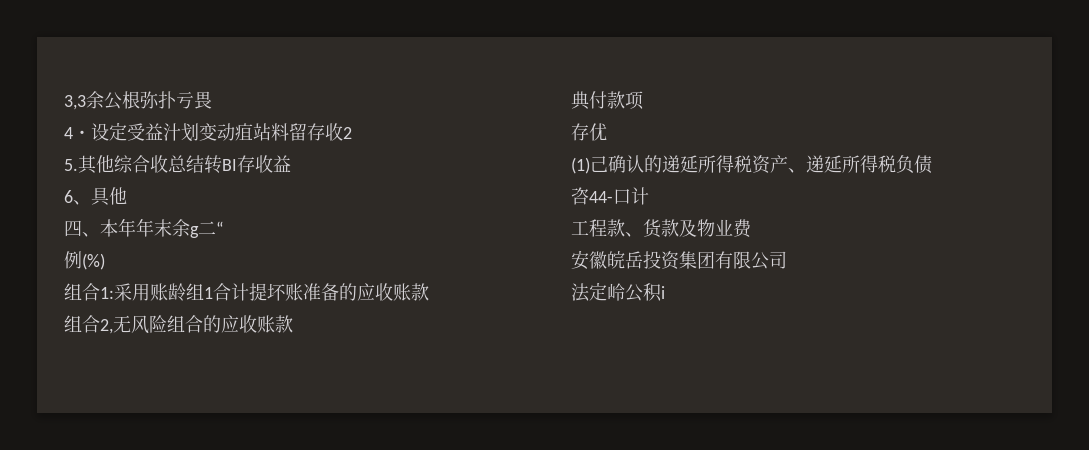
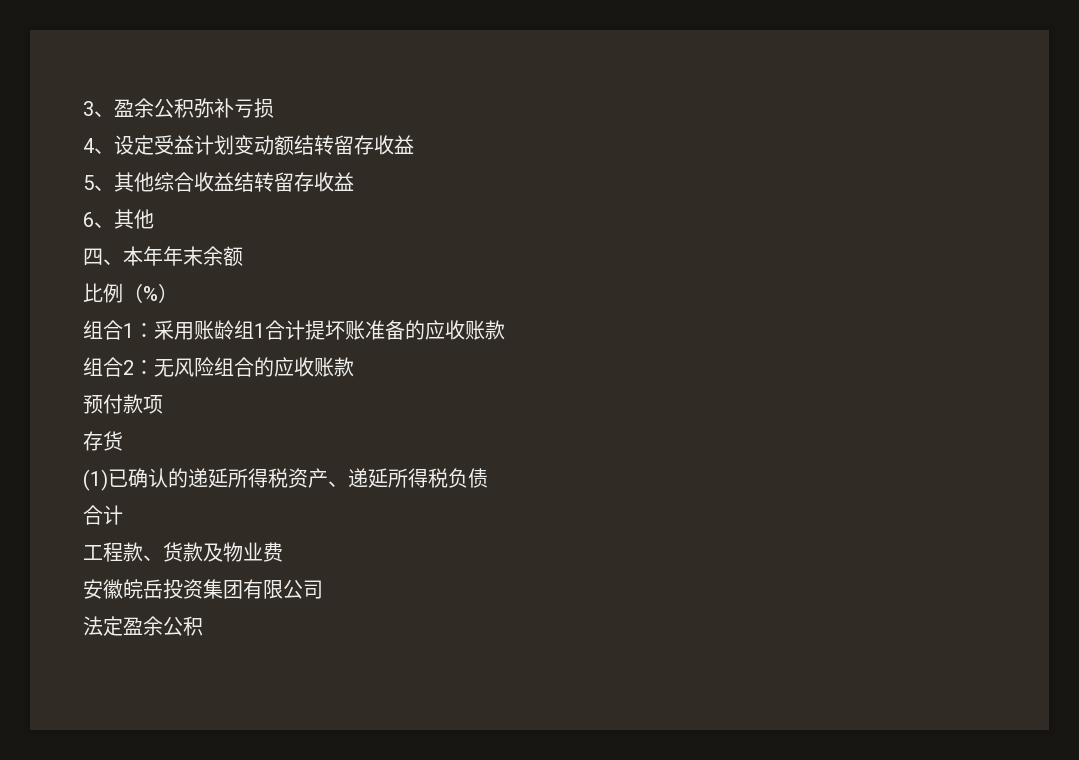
[64,91,212,110] 3,3余公根弥扑亏畏 -> [83,98,274,118] 3、盈余公积弥补亏损
[73,130,91,139] ・ -> [94,148,114,154] 、
[163,123,352,142] [64,155,237,174] 汁划变动疽站料留存收2 // 5.其他综合收总结转BI -> [194,135,414,155] [83,172,294,192] 计划变动额结转留存收益 // 5、其他综合收益结转留
[91,187,110,206] 具 -> [114,209,134,229] 其
[190,221,224,238] [64,251,105,270] [64,283,114,301] g二“ // 例(%) // 组合1: -> [223,246,243,266] [83,283,178,303] [83,320,154,340] 额 // 比例（%） // 组合1：
[100,319,113,334] 2, -> [123,360,154,375] 2：
[571,91,590,110] 典 -> [83,395,103,414] 预
[589,123,607,141] 优 -> [103,431,123,451] 货
[590,156,608,172] 己 -> [108,469,128,487] 已
[571,187,631,205] 咨44-口 -> [83,505,103,525] 合
[607,283,665,302] 岭公积i -> [123,616,203,636] 盈余公积

